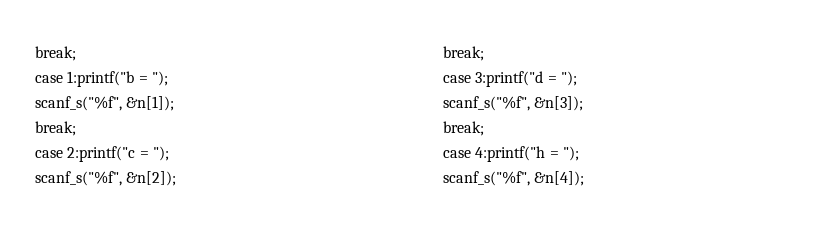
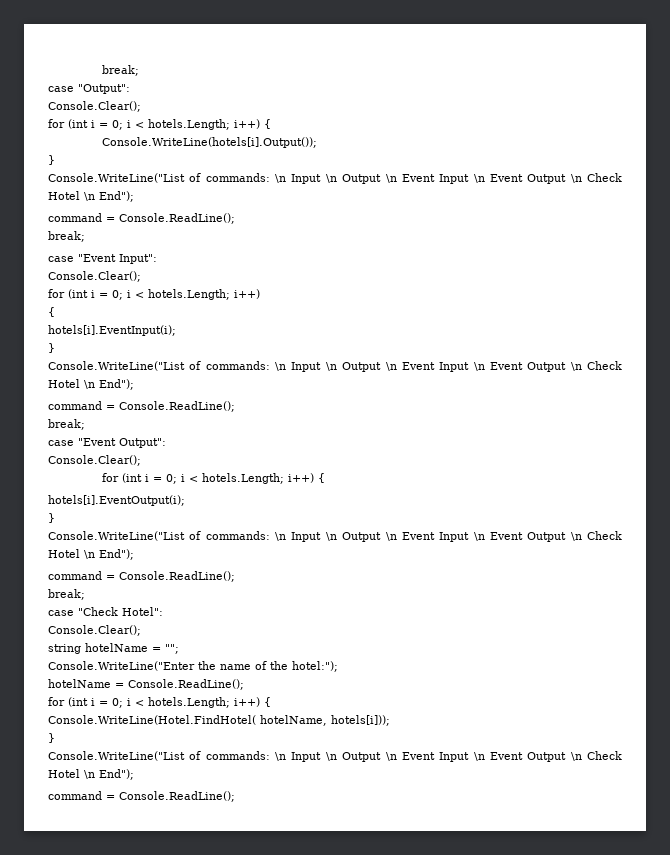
[35,46,76,61] [35,71,168,87] [35,96,175,111] [35,121,76,136] [35,146,169,162] [35,171,177,186] [443,46,484,61] [443,71,577,87] [443,96,584,111] [443,121,484,136] [443,146,579,162] [443,171,585,186] break; // case 1:printf("b = "); // scanf_s("%f", &n[1]); // break; // case 2:printf("c = "); // scanf_s("%f", &n[2]); // break; // case 3:printf("d = "); // scanf_s("%f", &n[3]); // break; // case 4:printf("h = "); // scanf_s("%f", &n[4]); -> [101,65,139,76] [48,84,130,94] [48,101,141,112] [48,119,271,130] [101,137,317,148] [48,155,55,165] [48,173,622,184] [48,191,134,202] [48,213,235,224] [48,231,85,242] [48,254,157,264] [48,271,141,282] [48,289,260,300] [48,307,55,317] [48,325,176,336] [48,343,55,353] [48,361,622,372] [48,379,134,390] [48,401,235,412] [48,419,85,430] [48,438,166,448] [48,455,141,466] [101,473,325,484] [48,495,185,506] [48,513,55,523] [48,531,622,542] [48,549,134,560] [48,571,235,582] [48,589,85,600] [48,607,163,616] [48,625,141,636] [48,643,179,654] [48,661,338,672] [48,679,244,690] [48,697,271,708] [48,715,390,726] [48,733,55,743] [48,751,622,762] [48,769,134,780] [48,791,235,802] break; // case "Output": // Console.Clear(); // for (int i = 0; i < hotels.Length; i++) { // Console.WriteLine(hotels[i].Output()); // } // Console.WriteLine("List of commands: \n Input \n Output \n Event Input \n Event Output \n Check Hotel \n End"); // command = Console.ReadLine(); // break; // case "Event Input": // Console.Clear(); // for (int i = 0; i < hotels.Length; i++) // { // hotels[i].EventInput(i); // } // Console.WriteLine("List of commands: \n Input \n Output \n Event Input \n Event Output \n Check Hotel \n End"); // command = Console.ReadLine(); // break; // case "Event Output": // Console.Clear(); // for (int i = 0; i < hotels.Length; i++) { // hotels[i].EventOutput(i); // } // Console.WriteLine("List of commands: \n Input \n Output \n Event Input \n Event Output \n Check Hotel \n End"); // command = Console.ReadLine(); // break; // case "Check Hotel": // Console.Clear(); // string hotelName = ""; // Console.WriteLine("Enter the name of the hotel:"); // hotelName = Console.ReadLine(); // for (int i = 0; i < hotels.Length; i++) { // Console.WriteLine(Hotel.FindHotel( hotelNamе, hotels[i])); // } // Console.WriteLine("List of commands: \n Input \n Output \n Event Input \n Event Output \n Check Hotel \n End"); // command = Console.ReadLine();

